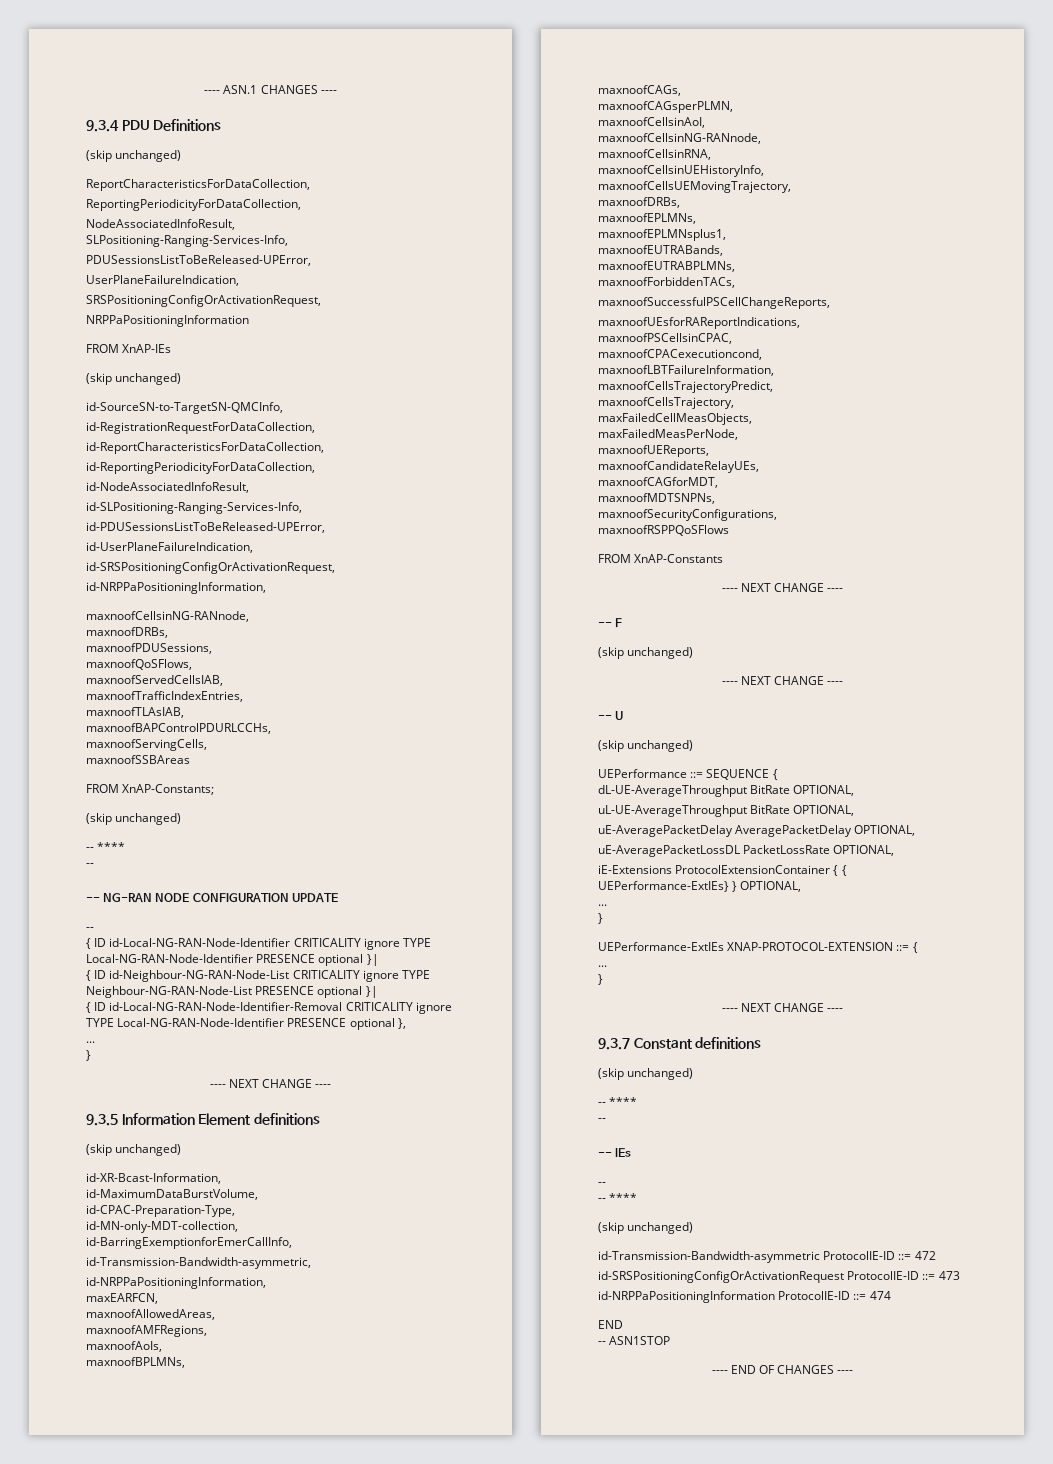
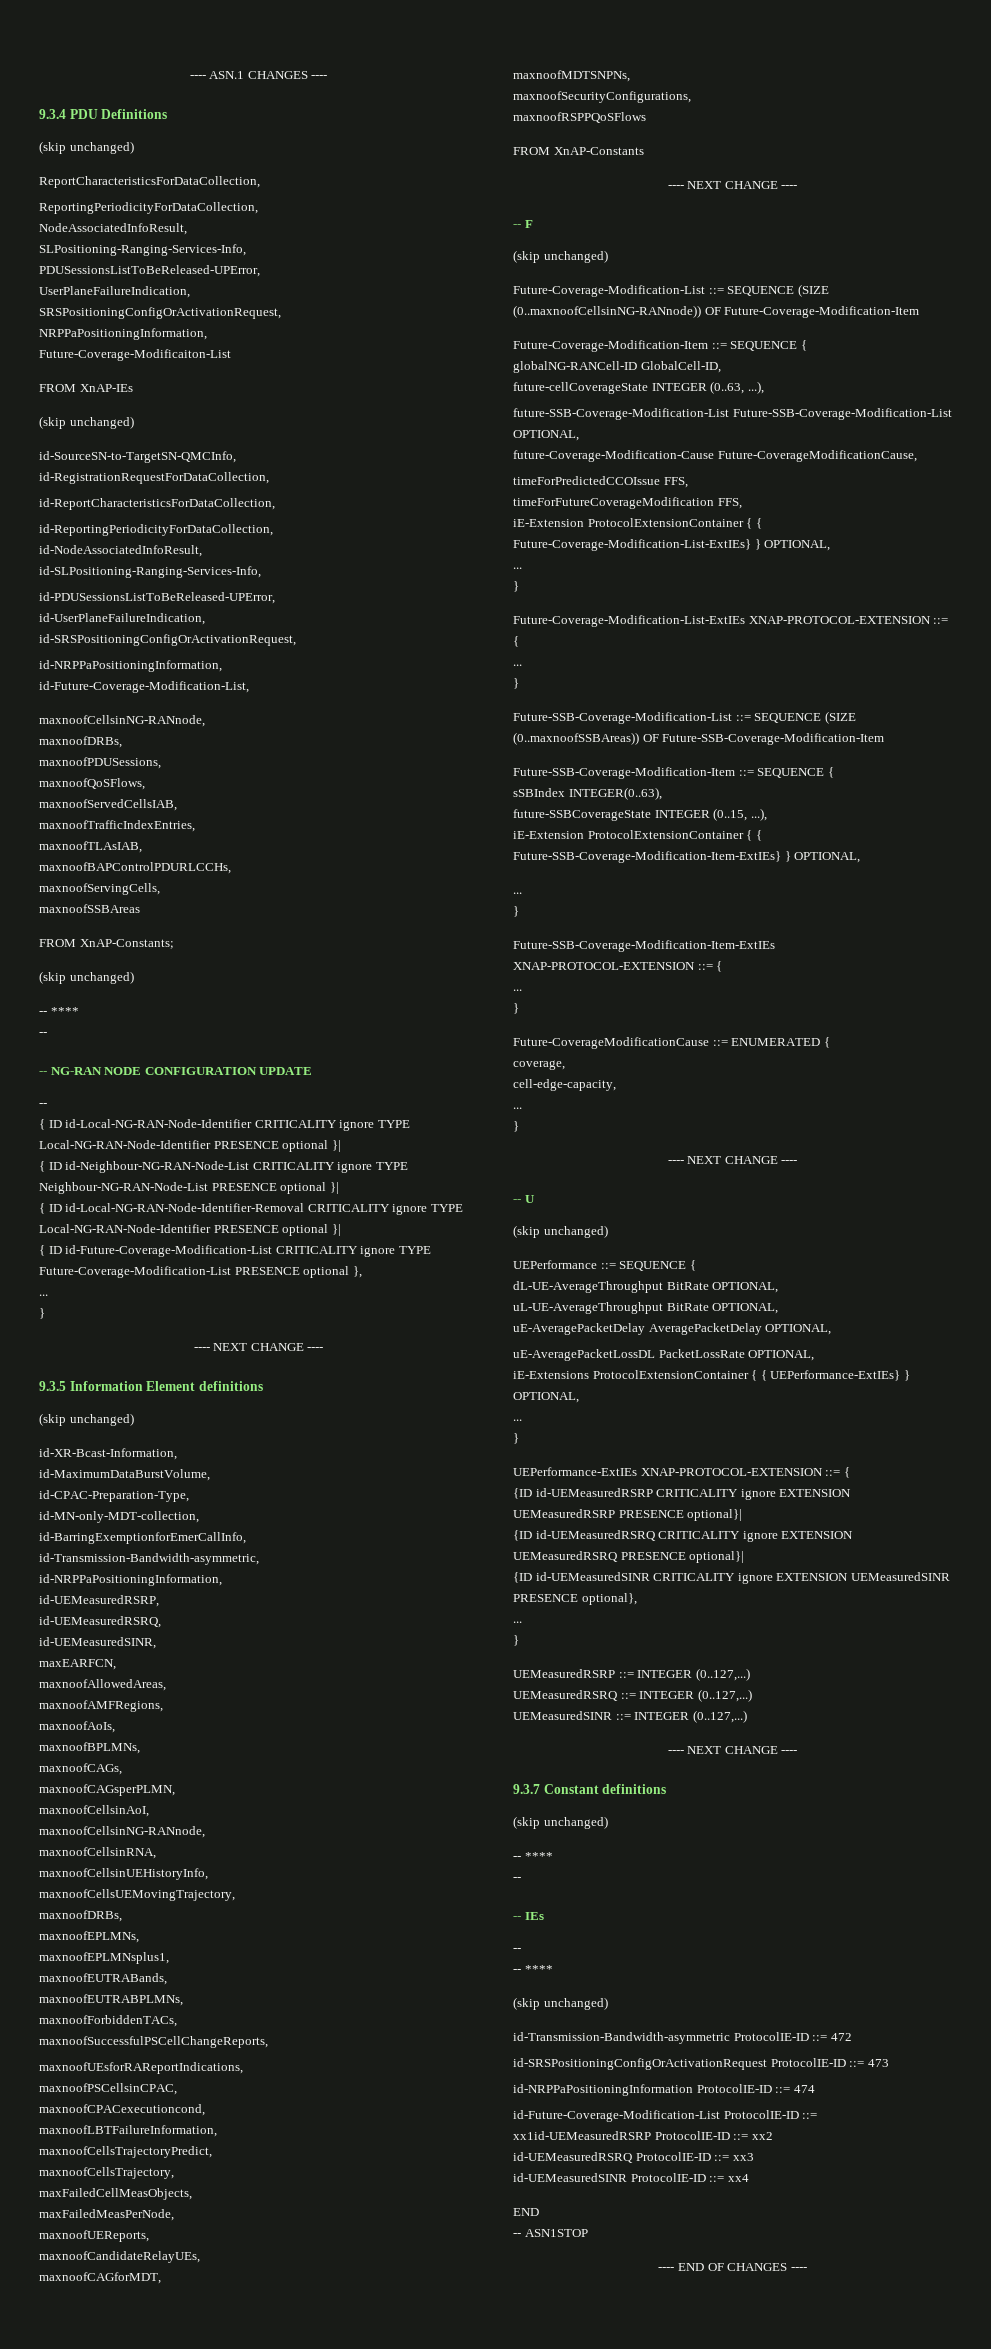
[86,315,249,327] NRPPaPositioningInformation -> [39,328,207,340] [39,349,231,361] NRPPaPositioningInformation, // Future-Coverage-Modificaiton-List
(266, 588) none -> [39,681,249,693] // id-Future-Coverage-Modification-List,
(395, 1024) none -> [331,1224,341,1236] [39,1245,431,1257] [39,1266,350,1278] }| // { ID id-Future-Coverage-Modification-List CRITICALITY ignore TYPE Future-Coverage-Modification-List PRESENCE optional
(266, 1283) none -> [39,1595,159,1607] [39,1616,161,1628] [39,1637,156,1649] // id-UEMeasuredRSRP, // id-UEMeasuredRSRQ, // id-UEMeasuredSINR,
(694, 653) none -> [513,284,829,297] [513,305,920,318] [513,340,807,352] [513,361,721,373] [513,381,764,394] [513,408,952,420] [513,430,579,441] [513,450,917,462] [513,476,688,488] [513,497,742,509] [513,518,762,529] [513,539,831,551] [513,567,522,569] [513,581,519,592] [513,615,949,627] [513,636,519,647] [513,664,522,666] [513,678,519,689] [513,711,856,724] [513,732,885,745] [513,767,834,779] [513,787,662,800] [513,808,767,821] [513,830,762,841] [513,851,861,863] [513,892,522,894] [513,906,519,917] [513,940,775,952] [513,961,723,972] [513,989,522,991] [513,1003,519,1014] [513,1037,830,1049] [513,1060,565,1070] [513,1079,616,1091] [513,1107,522,1109] [513,1121,519,1132] // Future-Coverage-Modification-List ::= SEQUENCE (SIZE (0..maxnoofCellsinNG-RANnode)) OF Future-Coverage-Modification-Item // Future-Coverage-Modification-Item ::= SEQUENCE { // globalNG-RANCell-ID GlobalCell-ID, // future-cellCoverageState INTEGER (0..63, ...), // future-SSB-Coverage-Modification-List Future-SSB-Coverage-Modification-List OPTIONAL, // future-Coverage-Modification-Cause Future-CoverageModificationCause, // timeForPredictedCCOIssue FFS, // timeForFutureCoverageModification FFS, // iE-Extension ProtocolExtensionContainer { { Future-Coverage-Modification-List-ExtIEs} } OPTIONAL, // ... // } // Future-Coverage-Modification-List-ExtIEs XNAP-PROTOCOL-EXTENSION ::= { // ... // } // Future-SSB-Coverage-Modification-List ::= SEQUENCE (SIZE (0..maxnoofSSBAreas)) OF Future-SSB-Coverage-Modification-Item // Future-SSB-Coverage-Modification-Item ::= SEQUENCE { // sSBIndex INTEGER(0..63), // future-SSBCoverageState INTEGER (0..15, ...), // iE-Extension ProtocolExtensionContainer { { Future-SSB-Coverage-Modification-Item-ExtIEs} } OPTIONAL, // ... // } // Future-SSB-Coverage-Modification-Item-ExtIEs XNAP-PROTOCOL-EXTENSION ::= { // ... // } // Future-CoverageModificationCause ::= ENUMERATED { // coverage, // cell-edge-capacity, // ... // }
[598,965,607,967] [598,974,603,985] ... // } -> [513,1488,852,1500] [513,1509,743,1521] [513,1530,854,1542] [513,1551,745,1563] [513,1572,950,1584] [513,1593,637,1605] [513,1621,522,1623] [513,1635,519,1646] [513,1668,750,1681] [513,1689,752,1702] [513,1710,747,1723] {ID id-UEMeasuredRSRP CRITICALITY ignore EXTENSION UEMeasuredRSRP PRESENCE optional}| // {ID id-UEMeasuredRSRQ CRITICALITY ignore EXTENSION UEMeasuredRSRQ PRESENCE optional}| // {ID id-UEMeasuredSINR CRITICALITY ignore EXTENSION UEMeasuredSINR PRESENCE optional}, // ... // } // UEMeasuredRSRP ::= INTEGER (0..127,...) // UEMeasuredRSRQ ::= INTEGER (0..127,...) // UEMeasuredSINR ::= INTEGER (0..127,...)
(891, 1295) none -> [513,2110,818,2122] [513,2131,773,2140] [513,2152,754,2163] [513,2173,749,2182] // id-Future-Coverage-Modification-List ProtocolIE-ID ::= xx1id-UEMeasuredRSRP ProtocolIE-ID ::= xx2 // id-UEMeasuredRSRQ ProtocolIE-ID ::= xx3 // id-UEMeasuredSINR ProtocolIE-ID ::= xx4

